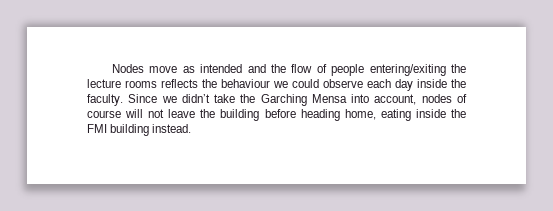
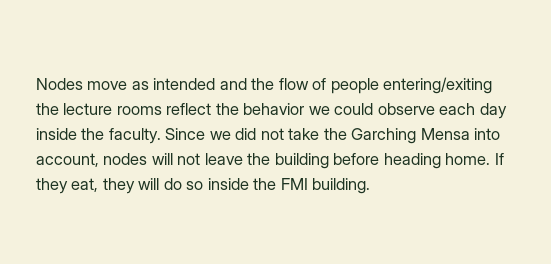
[161,79,270,88] reflects the behaviour -> [166,103,305,115] reflect the behavior
[181,94,210,103] didn’t -> [235,128,284,140] did not
[456,94,467,103] [87,110,121,118] of course -> (148, 159) none
[344,109,411,121] home, eating -> [445,153,504,165] [36,178,204,194] home. If they eat, they will do so
[110,124,192,136] building instead. -> [312,178,371,194] building.

